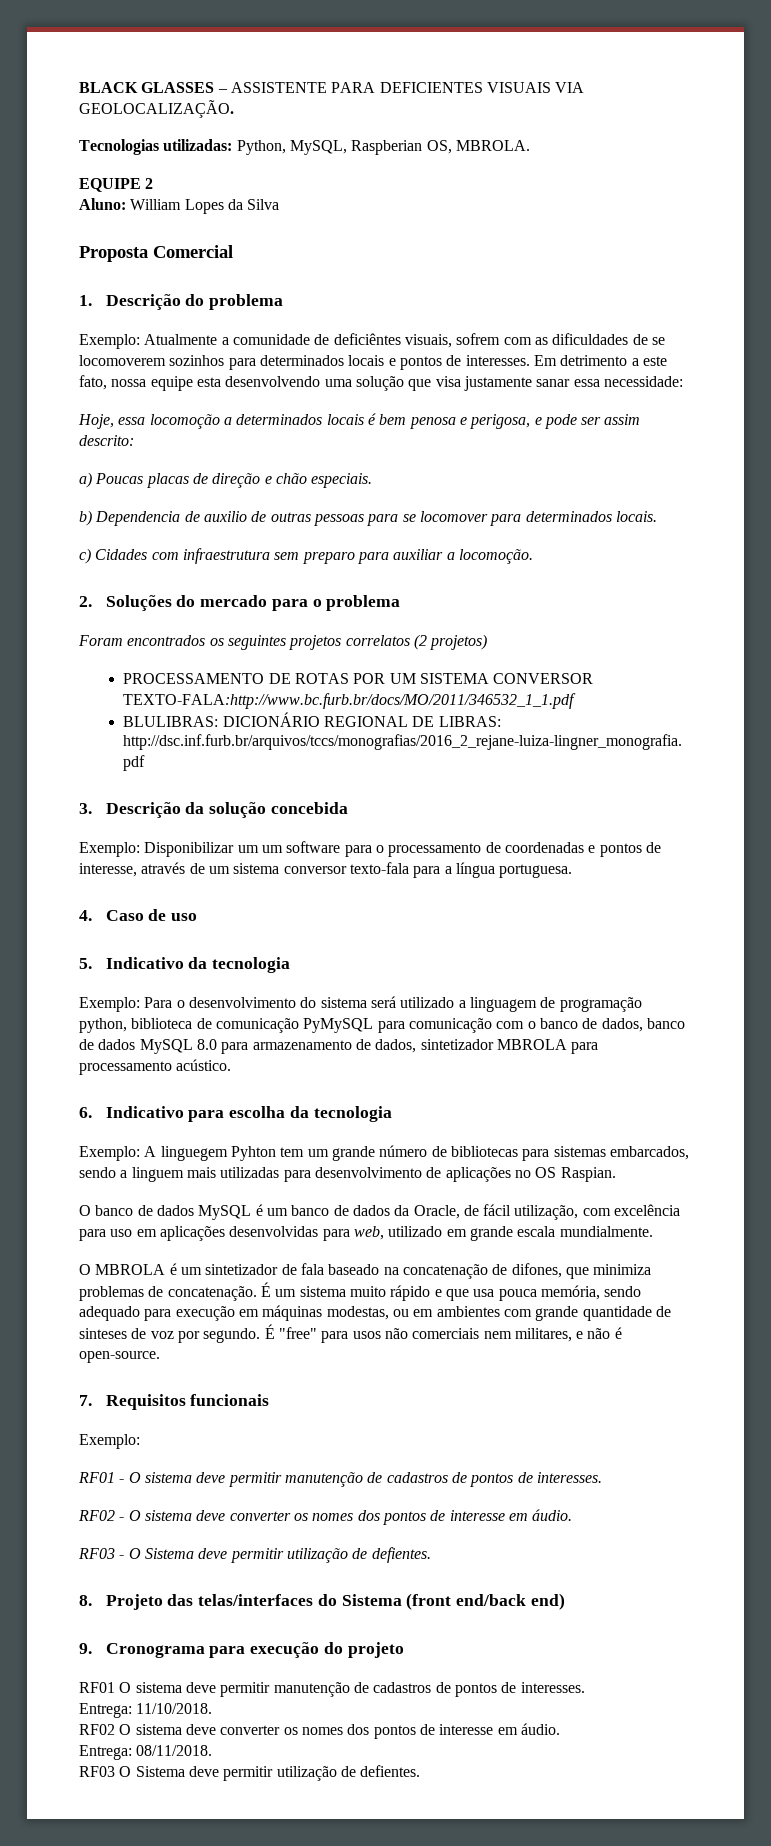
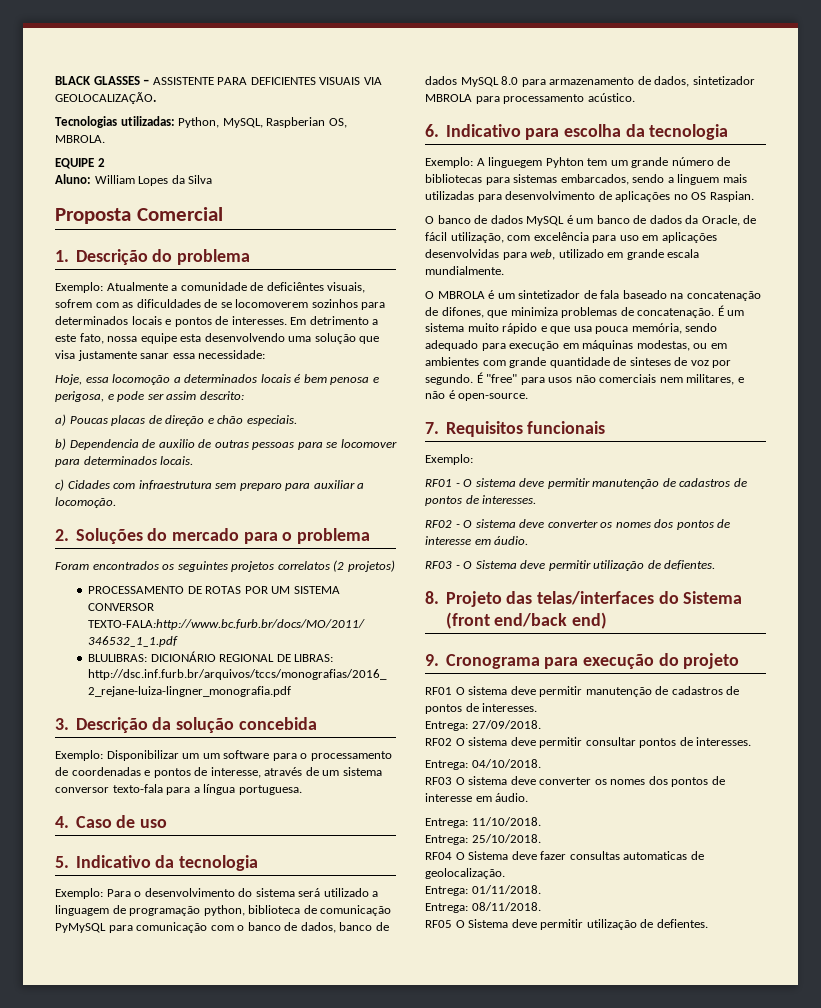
[136,1703,213,1714] 11/10/2018. -> [471,720,541,729] 27/09/2018.
[220,1723,560,1739] converter os nomes dos pontos de interesse em áudio. -> [539,737,752,748] [425,759,541,770] [425,776,725,787] [425,793,529,802] [425,817,541,828] [425,834,541,845] [425,851,704,860] [425,868,505,879] [425,885,541,896] permitir consultar pontos de interesses. // Entrega: 04/10/2018. // RF03 O sistema deve converter os nomes dos pontos de interesse em áudio. // Entrega: 11/10/2018. // Entrega: 25/10/2018. // RF04 O Sistema deve fazer consultas automaticas de geolocalização. // Entrega: 01/11/2018.
[79,1766,115,1777] RF03 -> [425,920,452,928] RF05

